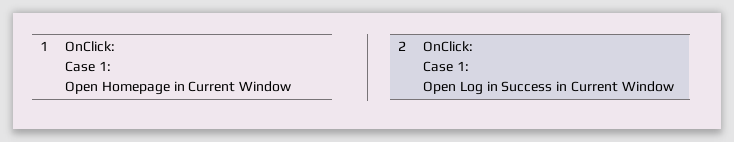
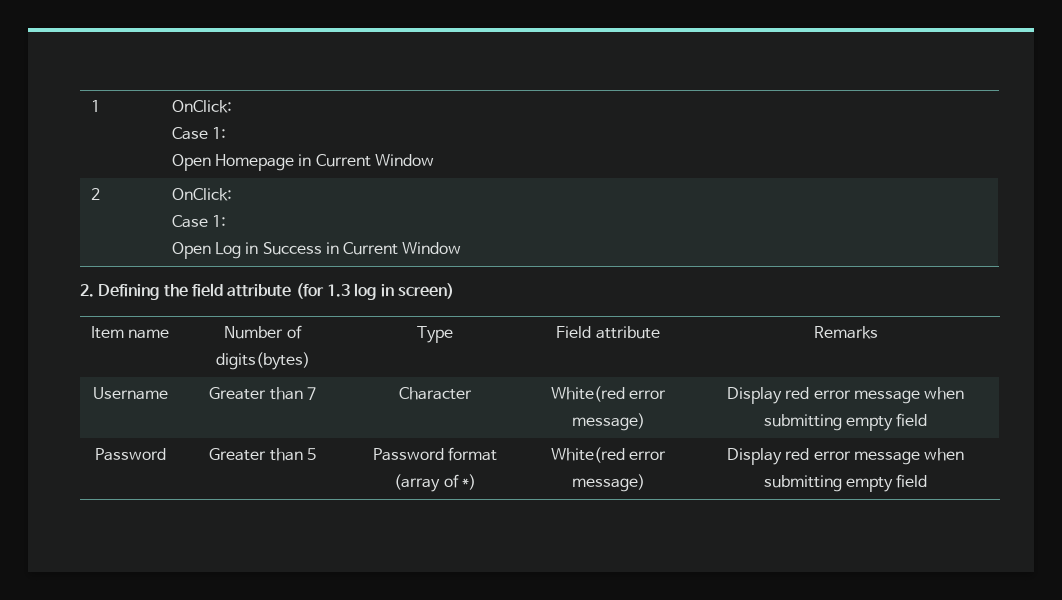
(674, 86) none -> [80,283,454,300] [90,326,170,339] [224,325,302,339] [215,352,310,370] [417,326,454,343] [556,326,660,339] [813,326,878,339] [92,387,168,400] [209,387,316,400] [399,387,472,400] [550,386,667,402] [571,413,645,431] [726,387,965,404] [763,413,928,431] [94,448,166,461] [209,448,316,461] [372,447,498,461] [394,474,476,492] [550,447,667,463] [571,474,645,492] [726,448,965,465] [763,474,928,492] // 2. Defining the field attribute (for 1.3 log in screen) // Item name | Number of digits(bytes) | Type | Field attribute | Remarks // Username | Greater than 7 | Character | White(red error message) | Display red error message when submitting empty field // Password | Greater than 5 | Password format (array of *) | White(red error message) | Display red error message when submitting empty field

